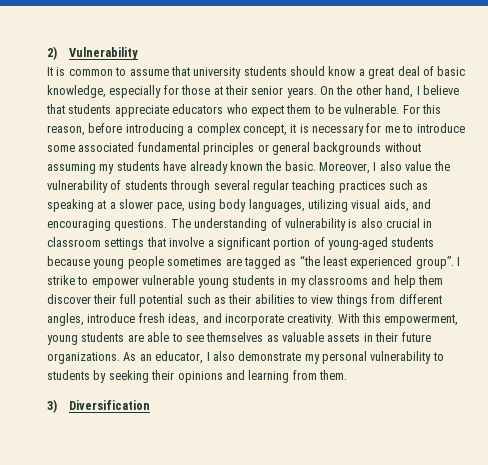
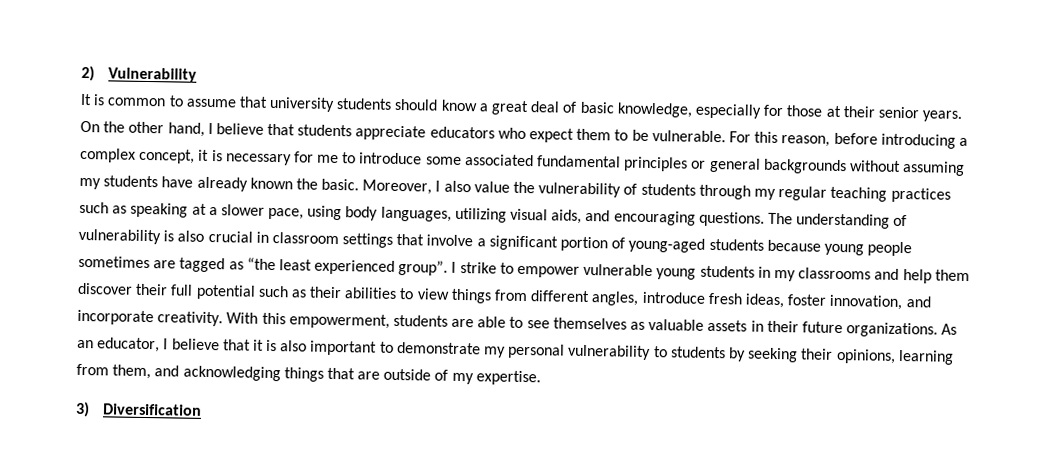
[213,180,250,190] several -> [753,188,776,200] my
(200, 319) none -> [787,294,904,311] foster innovation,
[47,335,78,345] young -> (390, 321) none
[212,351,235,361] also -> [171,338,394,356] believe that it is also important to
[177,370,347,383] opinions and learning from them. -> [835,348,954,365] [76,363,541,386] opinions, learning from them, and acknowledging things that are outside of my expertise.

